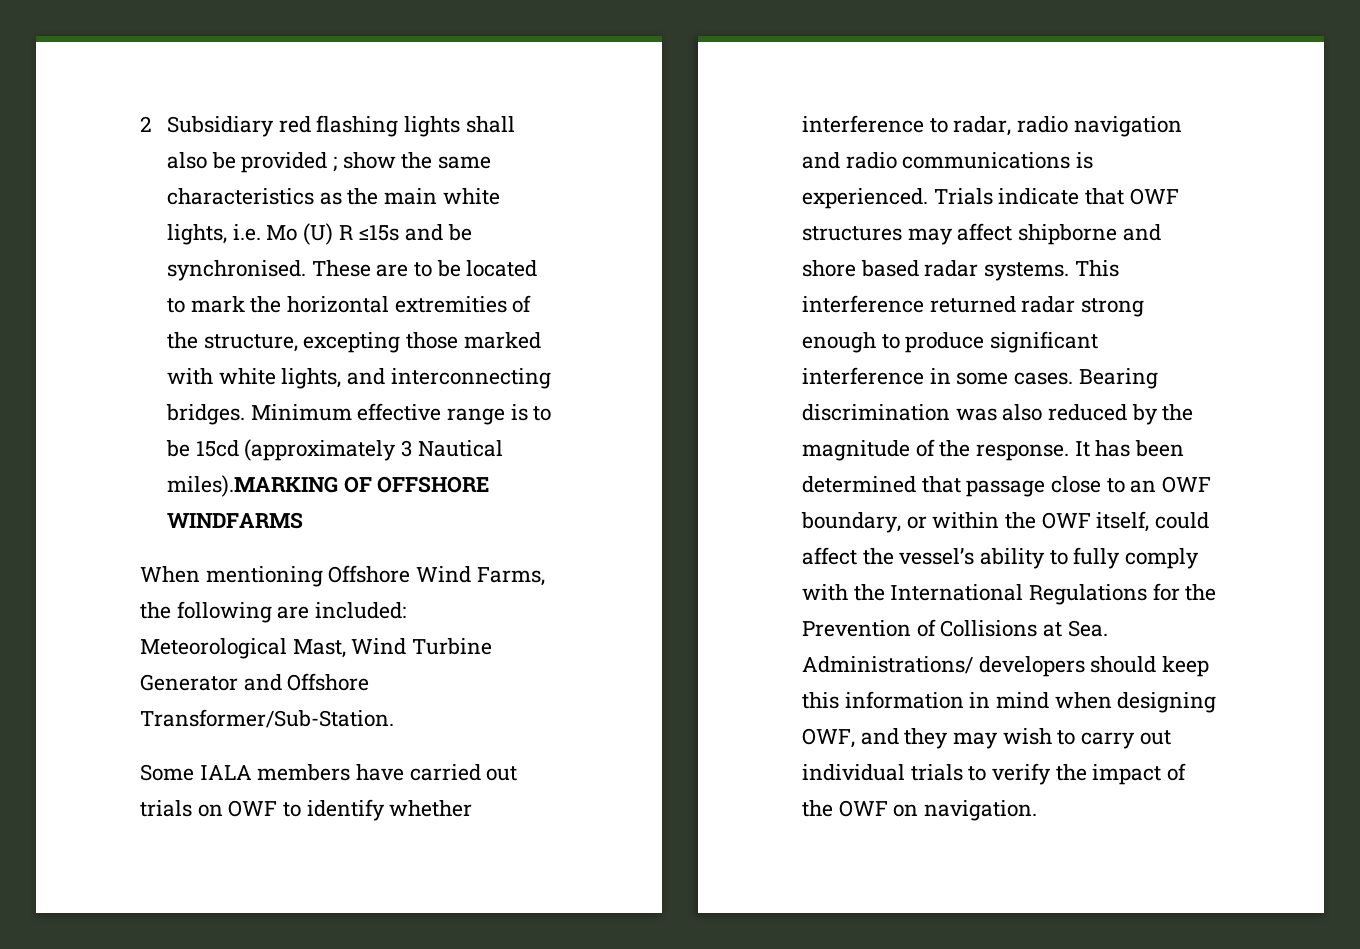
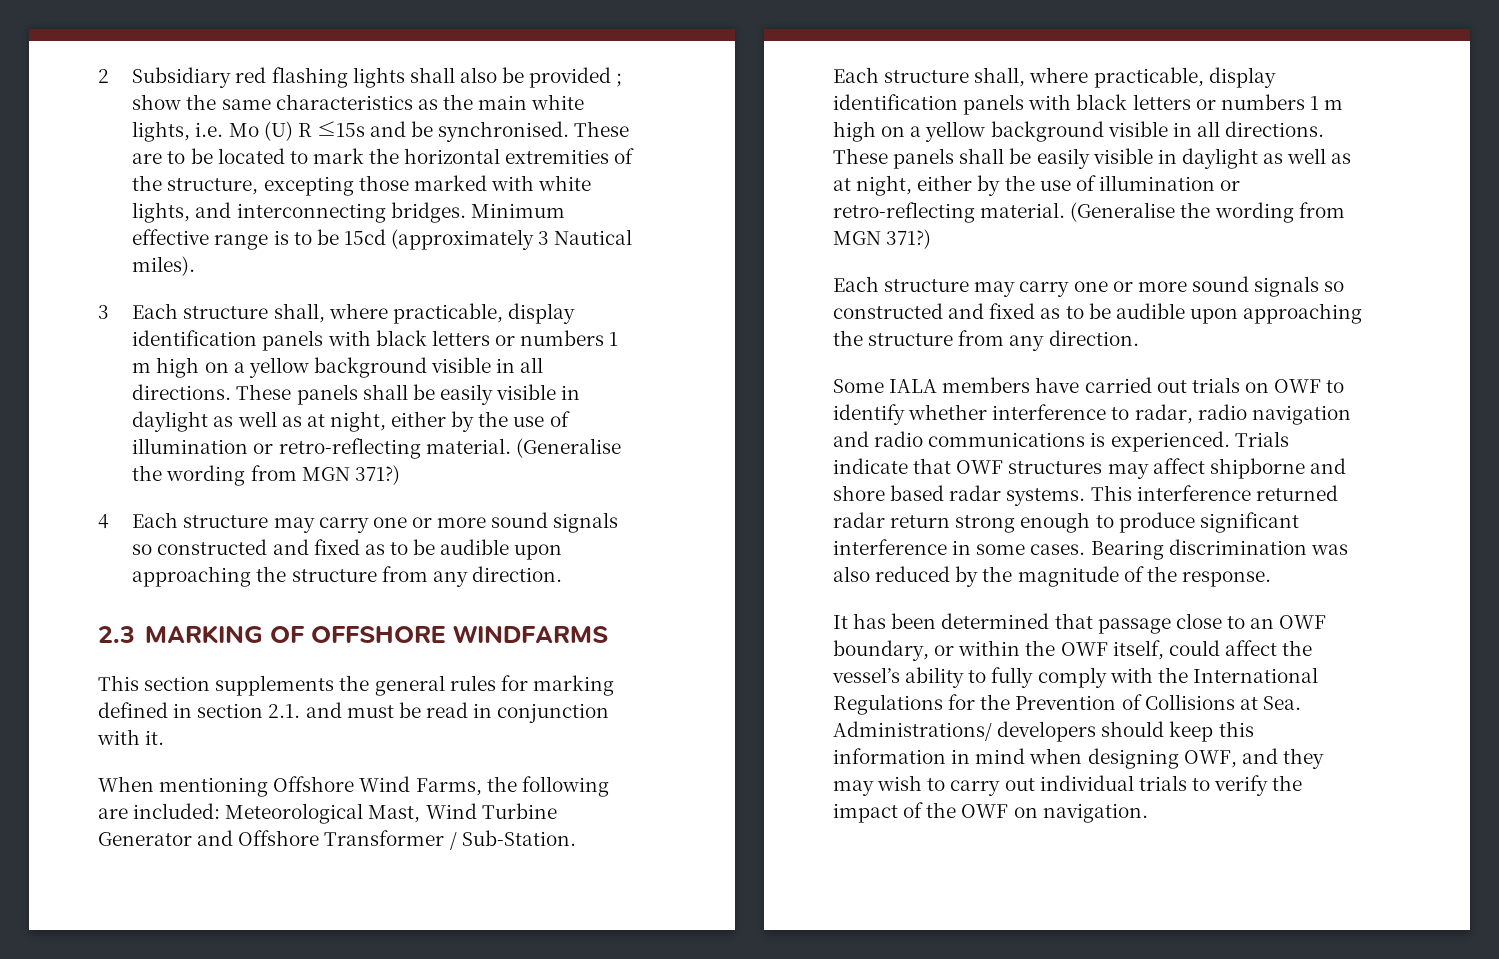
[166,475,490,497] [166,512,303,529] miles).MARKING OF OFFSHORE WINDFARMS -> [132,256,196,276] [98,303,575,324] [132,330,619,351] [132,357,544,378] [132,384,581,405] [132,411,570,432] [132,438,621,459] [132,465,400,486] [98,512,619,533] [132,539,563,560] [132,566,562,587] [98,625,608,644] [98,675,614,696] [98,702,610,723] [97,729,165,745] miles). // 3 Each structure shall, where practicable, display identification panels with black letters or numbers 1 m high on a yellow background visible in all directions. These panels shall be easily visible in daylight as well as at night, either by the use of illumination or retro-reflecting material. (Generalise the wording from MGN 371?) // 4 Each structure may carry one or more sound signals so constructed and fixed as to be audible upon approaching the structure from any direction. // 2.3 MARKING OF OFFSHORE WINDFARMS // This section supplements the general rules for marking defined in section 2.1. and must be read in conjunction with it.
[140,709,394,728] Transformer/Sub-Station. -> [324,830,576,850] [833,67,1276,88] [833,94,1344,115] [833,121,1325,142] [833,148,1352,169] [833,175,1241,196] [833,202,1345,223] [833,229,932,249] [833,276,1345,297] [833,303,1363,324] [833,330,1139,351] Transformer / Sub-Station. // Each structure shall, where practicable, display identification panels with black letters or numbers 1 m high on a yellow background visible in all directions. These panels shall be easily visible in daylight as well as at night, either by the use of illumination or retro-reflecting material. (Generalise the wording from MGN 371?) // Each structure may carry one or more sound signals so constructed and fixed as to be audible upon approaching the structure from any direction.
(1076, 304) none -> [890,515,951,528] return
(1070, 452) none -> (1271, 579) //

